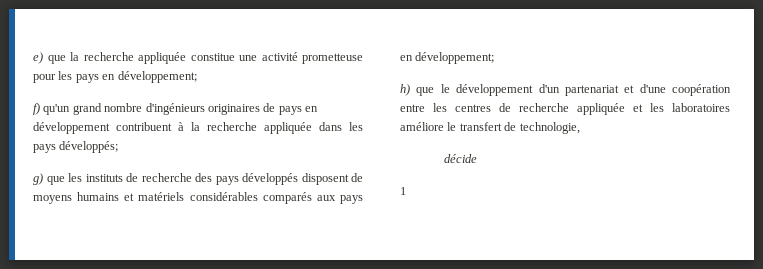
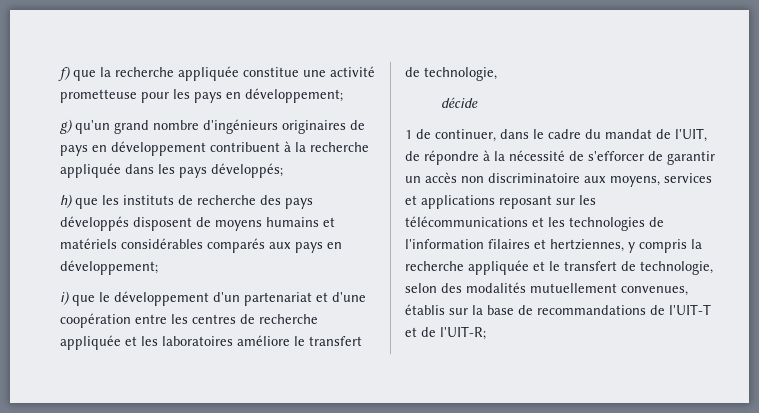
[33,52,43,64] e) -> [58,66,71,81] f)
[33,103,40,115] f) -> [60,119,73,134] g)
[33,173,43,185] g) -> [60,194,73,208] h)
[400,84,410,96] h) -> [60,291,70,305] i)
(406, 191) none -> [416,128,707,142] [405,150,715,165] [405,172,712,187] [405,195,596,209] [405,216,664,231] [405,239,702,253] [405,260,713,275] [405,282,688,296] [405,304,711,315] [405,326,486,340] de continuer, dans le cadre du mandat de l'UIT, de répondre à la nécessité de s'efforcer de garantir un accès non discriminatoire aux moyens, services et applications reposant sur les télécommunications et les technologies de l'information filaires et hertziennes, y compris la recherche appliquée et le transfert de technologie, selon des modalités mutuellement convenues, établis sur la base de recommandations de l'UIT-T et de l'UIT-R;

